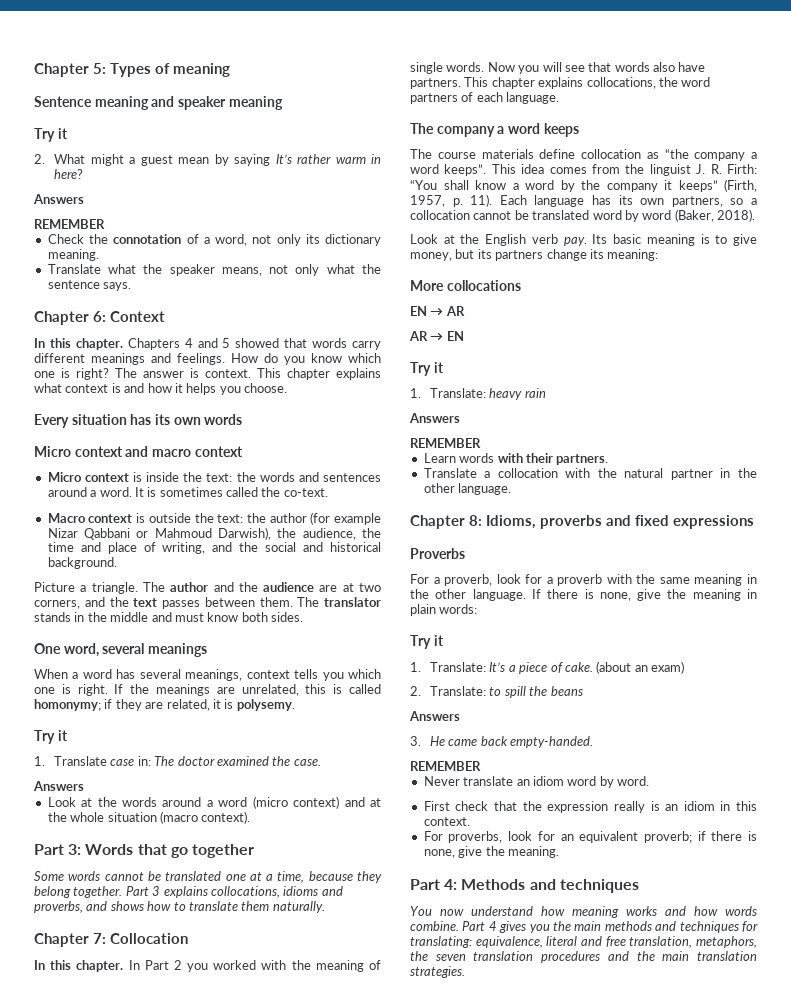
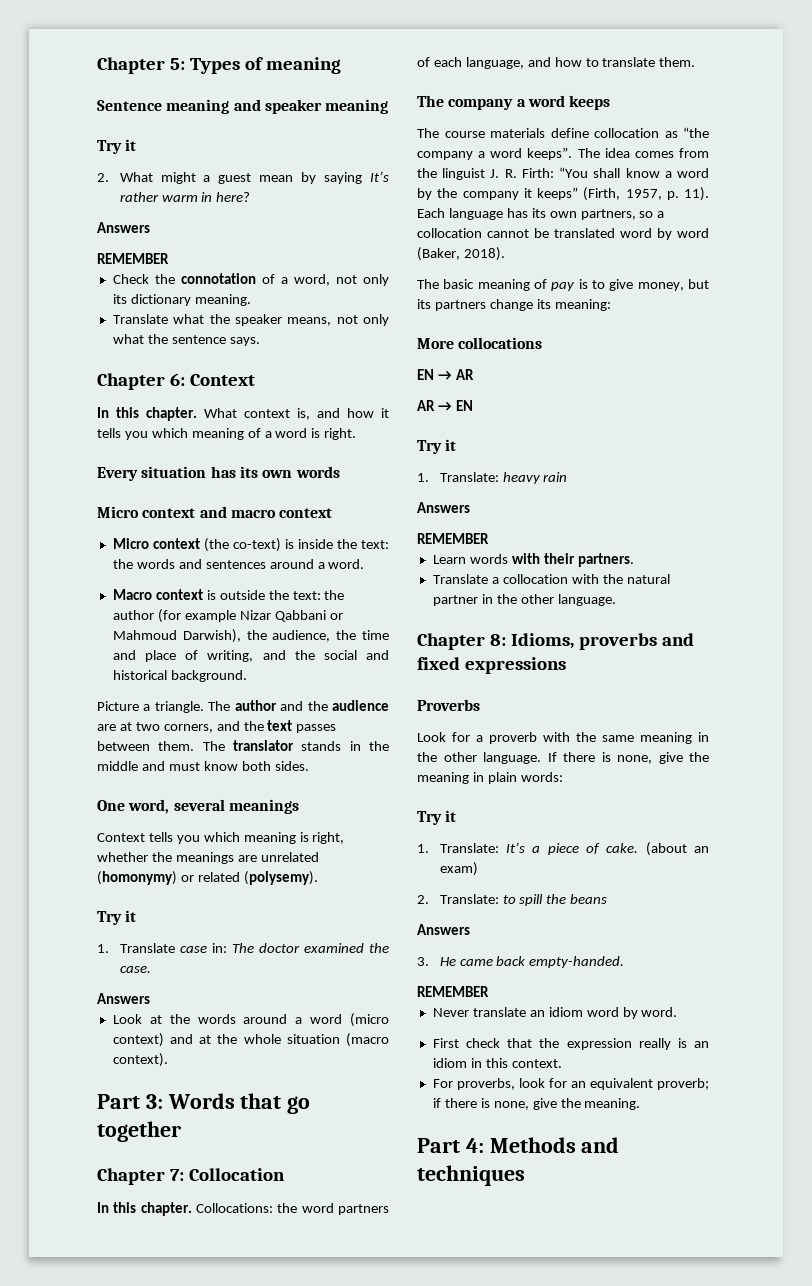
[127,338,381,350] [34,353,381,365] [34,368,381,380] [34,383,287,395] Chapters 4 and 5 showed that words carry different meanings and feelings. How do you know which one is right? The answer is context. This chapter explains what context is and how it helps you choose. -> [204,408,389,420] [97,428,357,440] What context is, and how it tells you which meaning of a word is right.
(129, 477) none -> [203,538,281,552] (the co-text)
[134,487,328,497] It is sometimes called the co-text. -> (365, 564) none
[34,669,382,681] [34,684,382,696] [34,699,295,711] When a word has several meanings, context tells you which one is right. If the meanings are unrelated, this is called homonymy; if they are related, it is polysemy. -> [97,832,345,844] [97,852,319,864] [97,871,318,885] Context tells you which meaning is right, whether the meanings are unrelated (homonymy) or related (polysemy).
[34,871,383,883] [34,886,343,898] [34,901,325,913] // Some words cannot be translated one at a time, because they belong together. Part 3 explains collocations, idioms and proverbs, and shows how to translate them naturally. -> (181, 1131) none
[128,960,382,972] [410,62,706,74] [410,77,656,89] In Part 2 you worked with the meaning of single words. Now you will see that words also have partners. This chapter explains collocations, -> [196,1203,273,1213] Collocations:
[506,92,560,104] language. -> [465,57,696,69] language, and how to translate them.
[491,164,516,174] This -> [577,148,600,158] The
[410,234,695,246] Look at the English verb pay. Its basic meaning -> [417,279,576,291] The basic meaning of pay
[410,574,521,586] For a proverb, look -> [417,732,446,742] Look
[410,906,757,918] [410,921,758,933] [410,936,757,948] [410,951,757,963] [410,966,465,978] // You now understand how meaning works and how words combine. Part 4 gives you the main methods and techniques for translating: equivalence, literal and free translation, metaphors, the seven translation procedures and the main translation strategies. -> (525, 1175) none

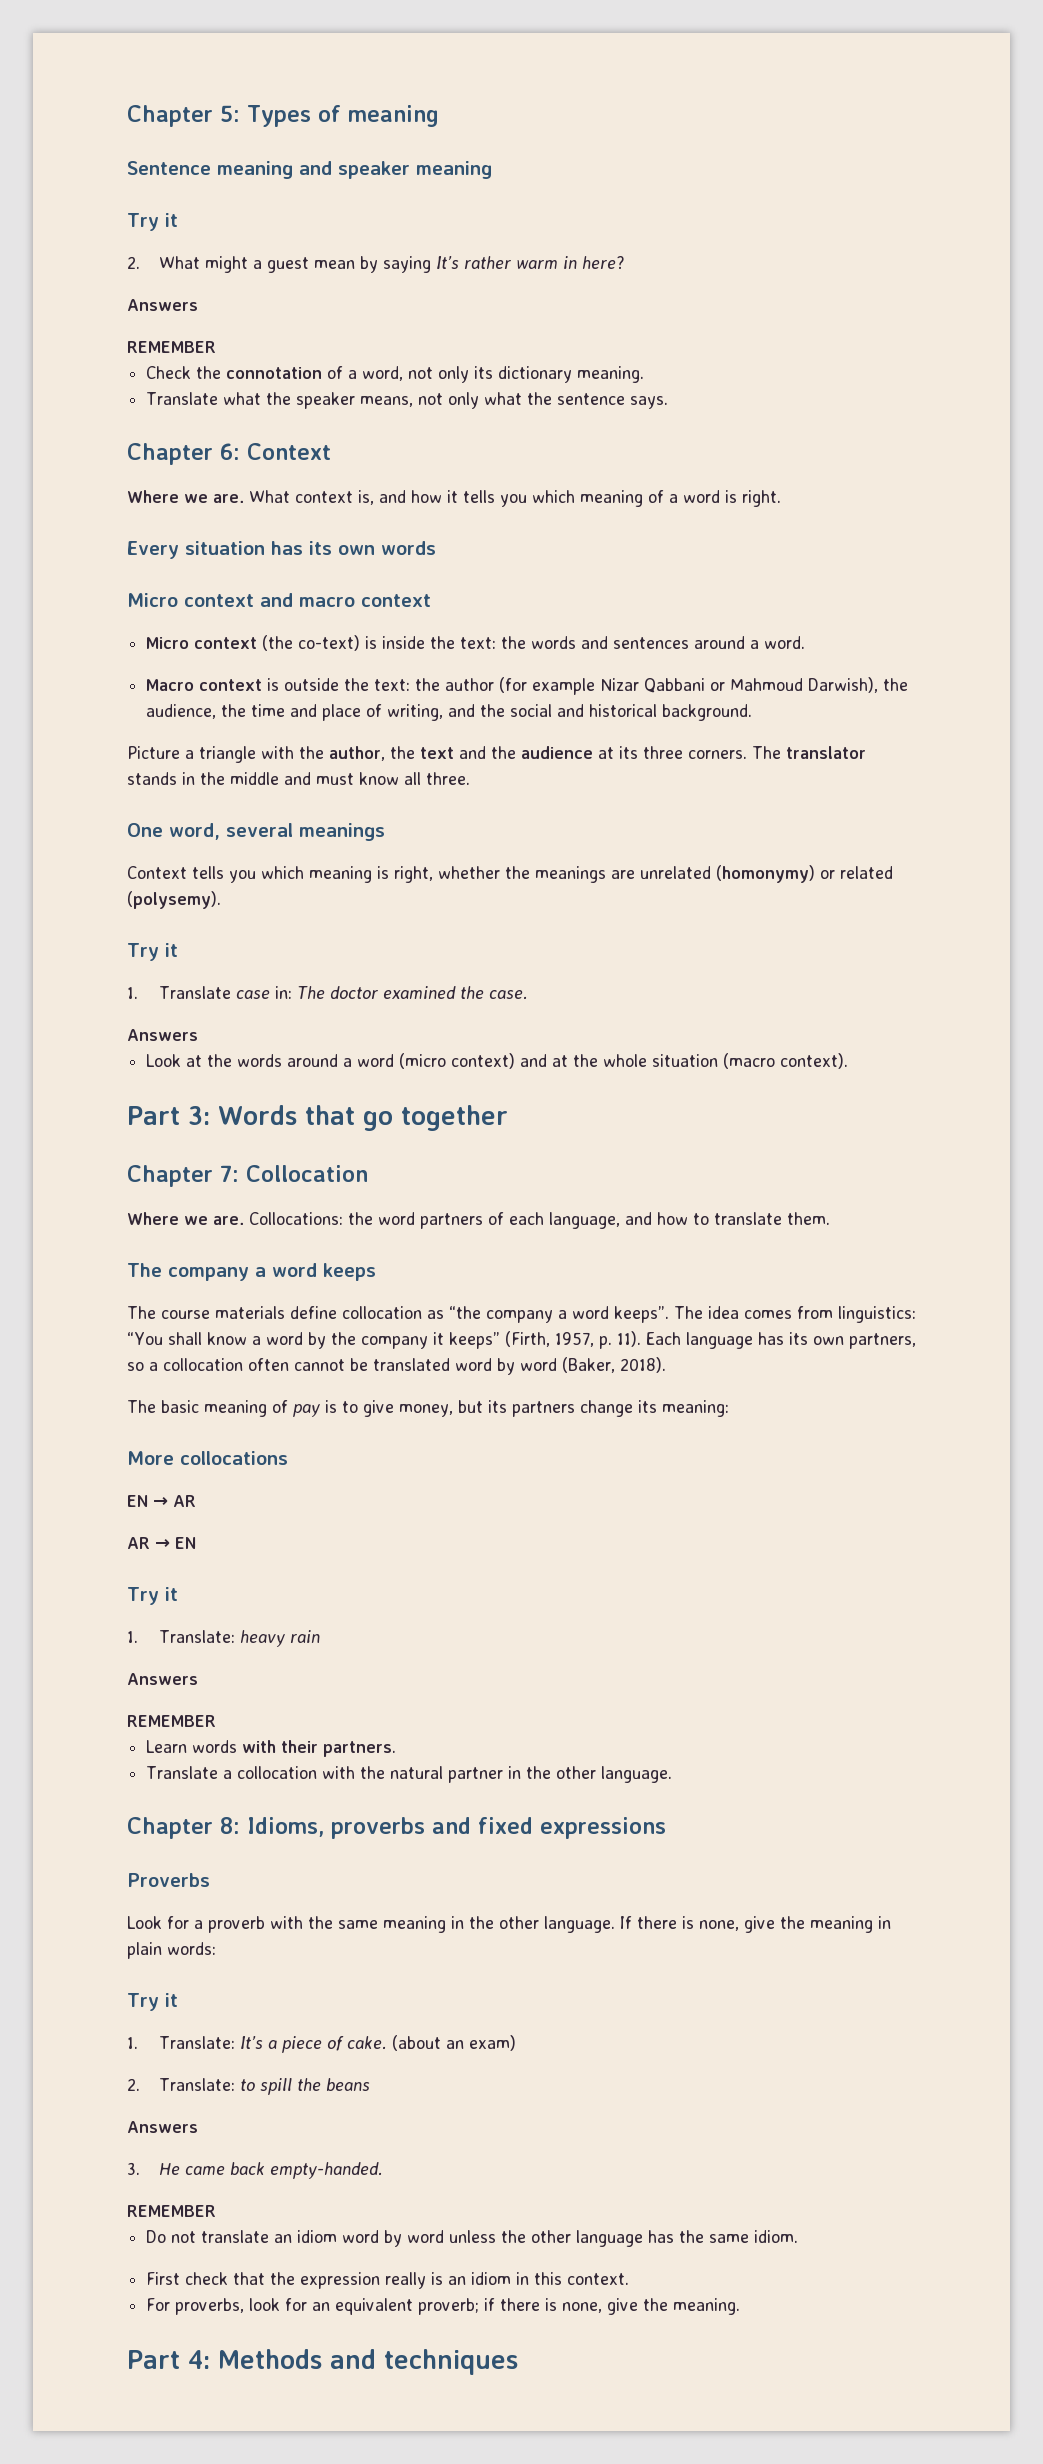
[97,407,197,421] In this chapter. -> [127,490,244,503] Where we are.
[154,700,390,713] [97,720,337,733] [97,741,195,751] triangle. The author and the audience are at two corners, and the text passes between them. -> [199,746,747,763] triangle with the author, the text and the audience at its three corners.
[241,761,309,771] both sides. -> [404,772,470,785] all three.
[97,1202,192,1216] In this chapter. -> [127,1212,244,1225] Where we are.
[417,168,554,180] the linguist J. R. Firth: -> [837,1306,916,1323] linguistics:
(482, 233) none -> [248,1358,289,1371] often
[432,1008,469,1017] Never -> [146,2230,197,2243] Do not
[641,1007,678,1017] word. -> [407,2230,799,2247] word unless the other language has the same idiom.

